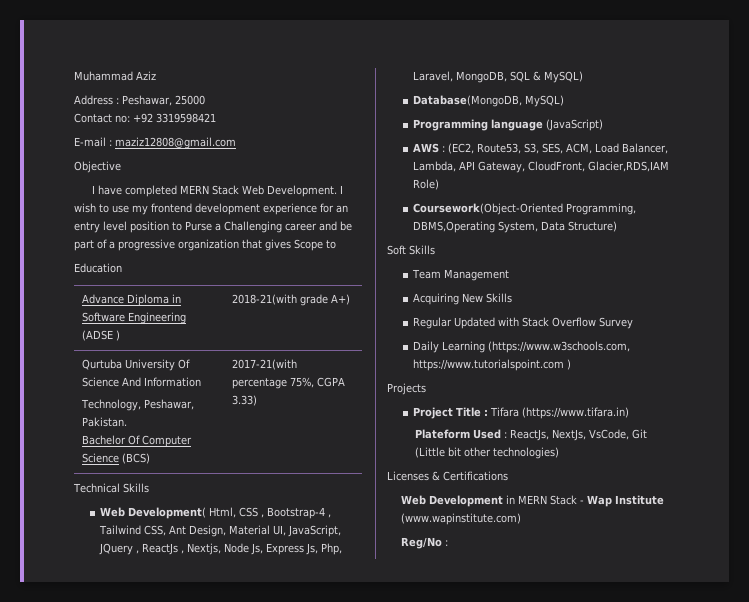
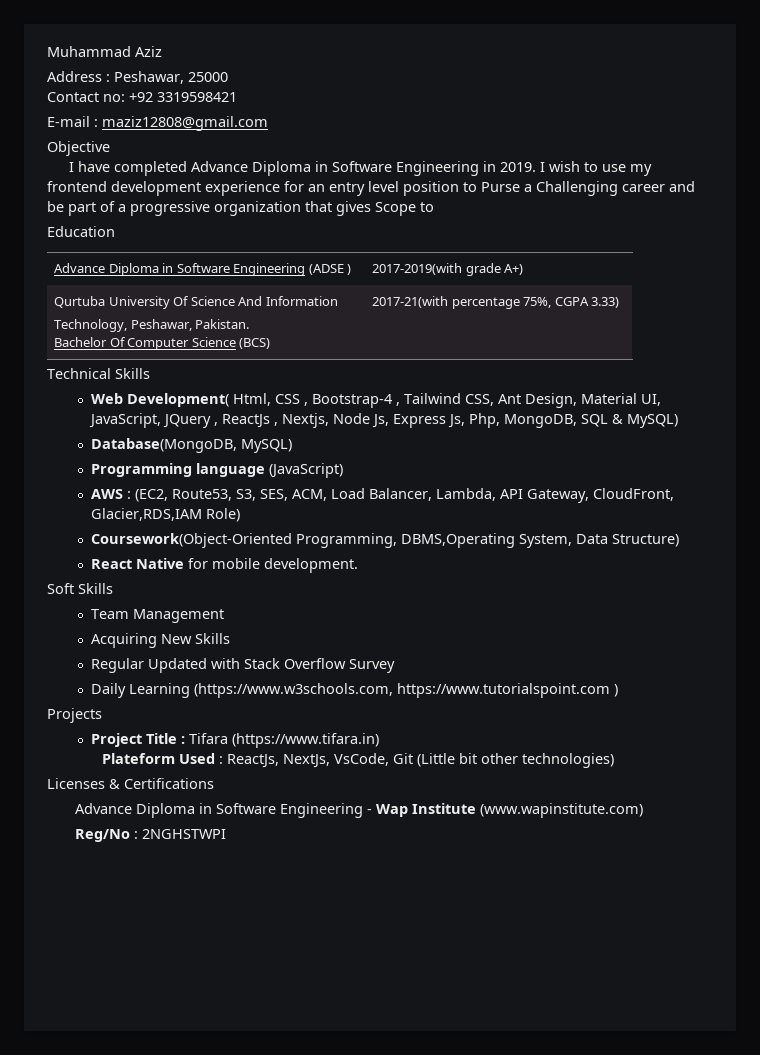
[179,185,337,197] MERN Stack Web Development. -> [191,161,537,176] Advance Diploma in Software Engineering in 2019.
[232,294,298,305] 2018-21(with -> [372,263,463,275] 2017-2019(with
[413,71,454,82] Laravel, -> (500, 420) none
(618, 226) none -> [90,558,358,573] // React Native for mobile development.
[401,495,578,507] Web Development in MERN Stack -> [74,803,363,818] Advance Diploma in Software Engineering
(449, 543) none -> [141,829,226,839] 2NGHSTWPI

